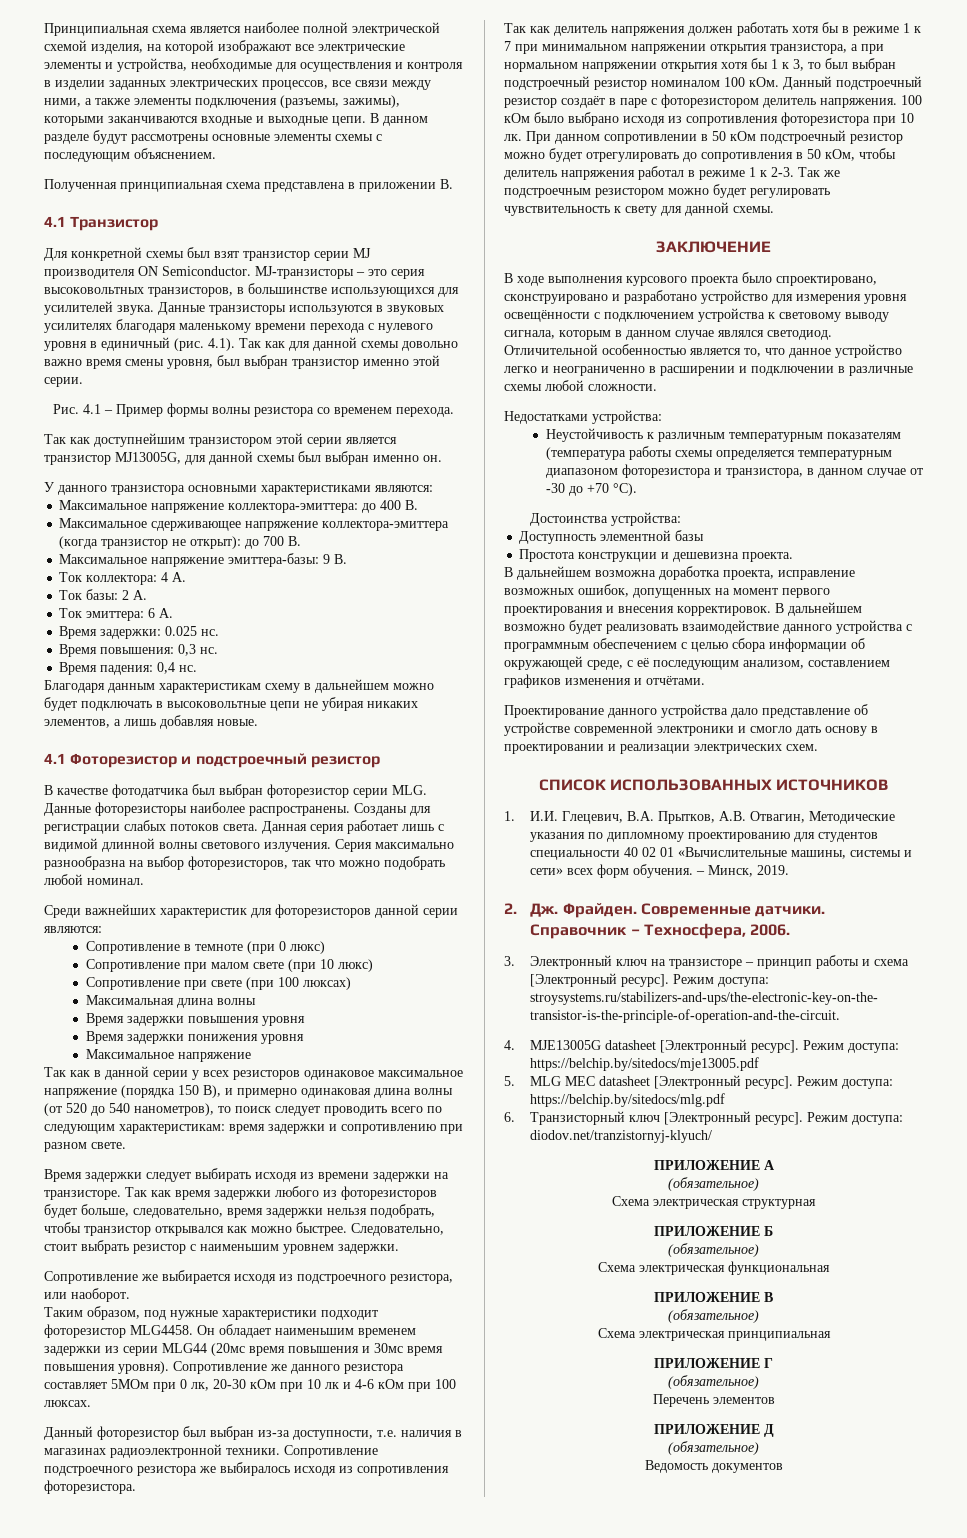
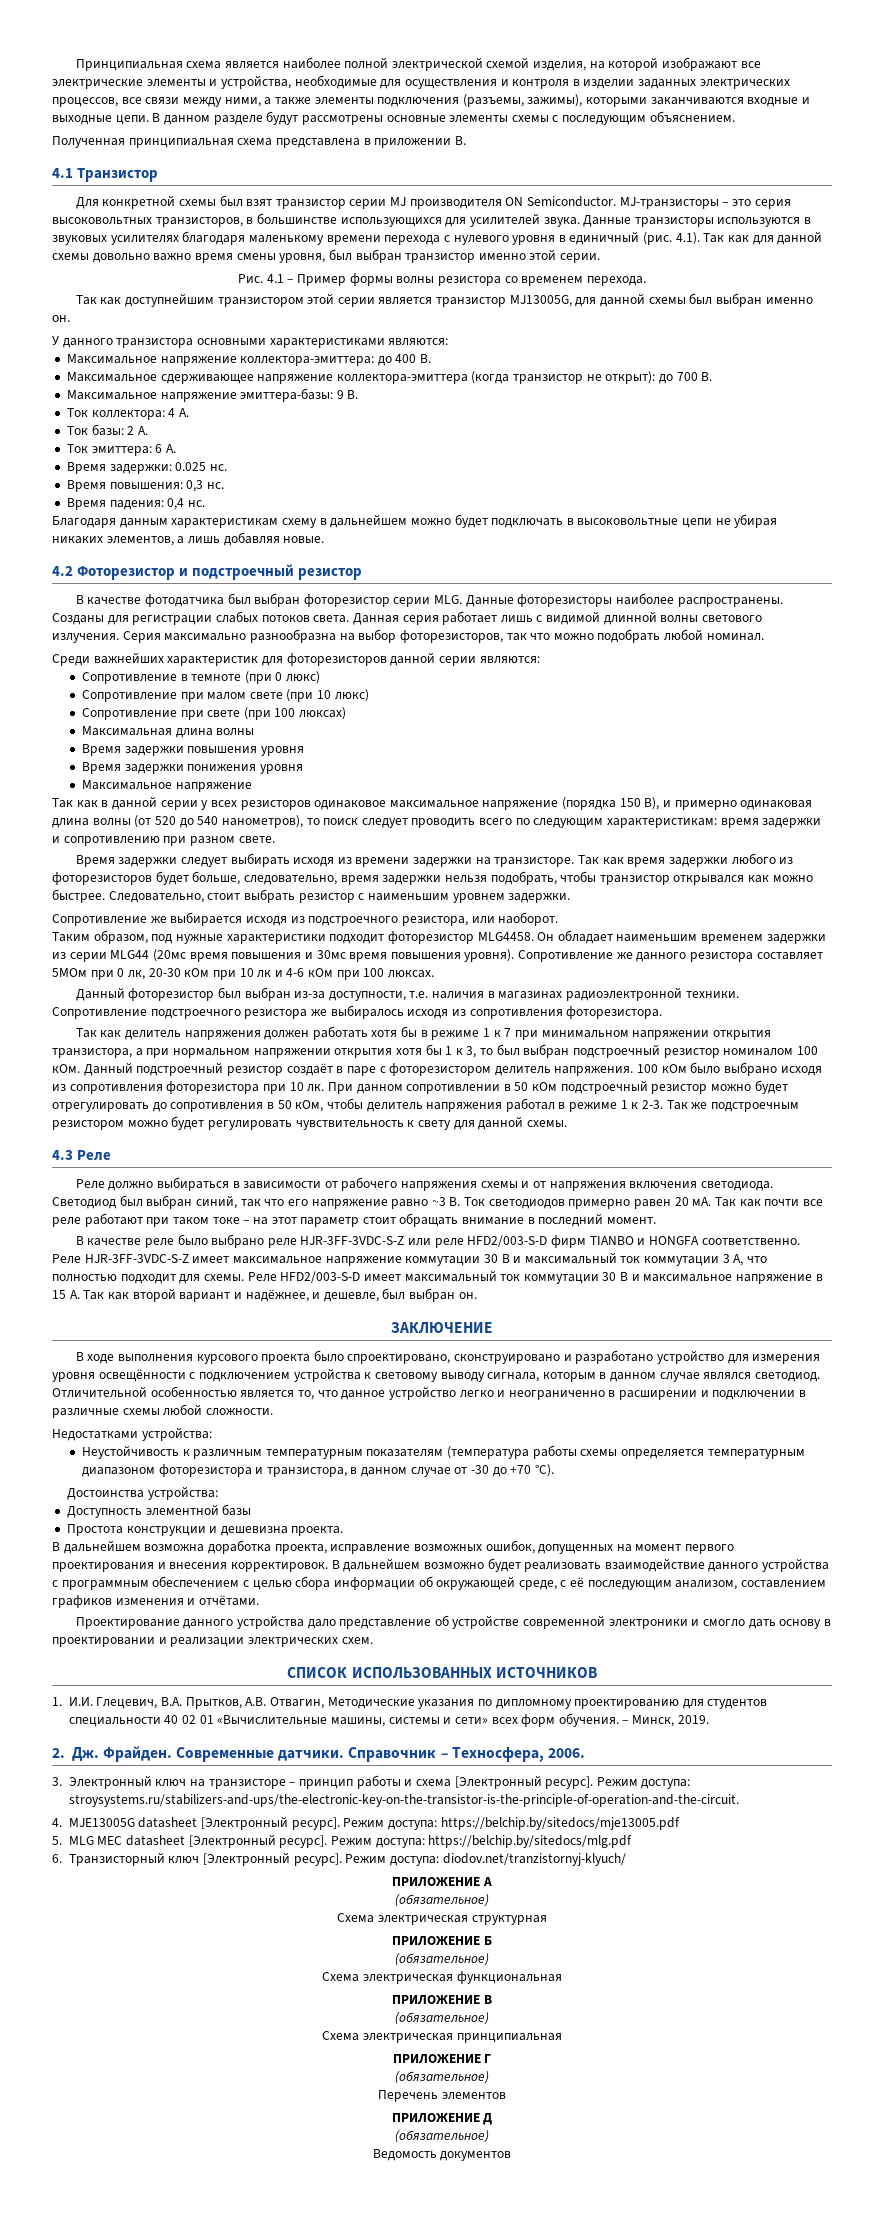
[44,753,66,764] 4.1 -> [52,566,73,576] 4.2
(774, 209) none -> [52,1150,112,1161] [75,1177,773,1191] [52,1195,823,1209] [52,1213,657,1227] [75,1234,800,1248] [52,1252,768,1266] [52,1270,823,1284] [52,1288,477,1302] // 4.3 Реле // Реле должно выбираться в зависимости от рабочего напряжения схемы и от напряжения включения светодиода. Светодиод был выбран синий, так что его напряжение равно ~3 В. Ток светодиодов примерно равен 20 мА. Так как почти все реле работают при таком токе – на этот параметр стоит обращать внимание в последний момент. // В качестве реле было выбрано реле HJR-3FF-3VDC-S-Z или реле HFD2/003-S-D фирм TIANBO и HONGFA соответственно. Реле HJR-3FF-3VDC-S-Z имеет максимальное напряжение коммутации 30 В и максимальный ток коммутации 3 А, что полностью подходит для схемы. Реле HFD2/003-S-D имеет максимальный ток коммутации 30 В и максимальное напряжение в 15 А. Так как второй вариант и надёжнее, и дешевле, был выбран он.

